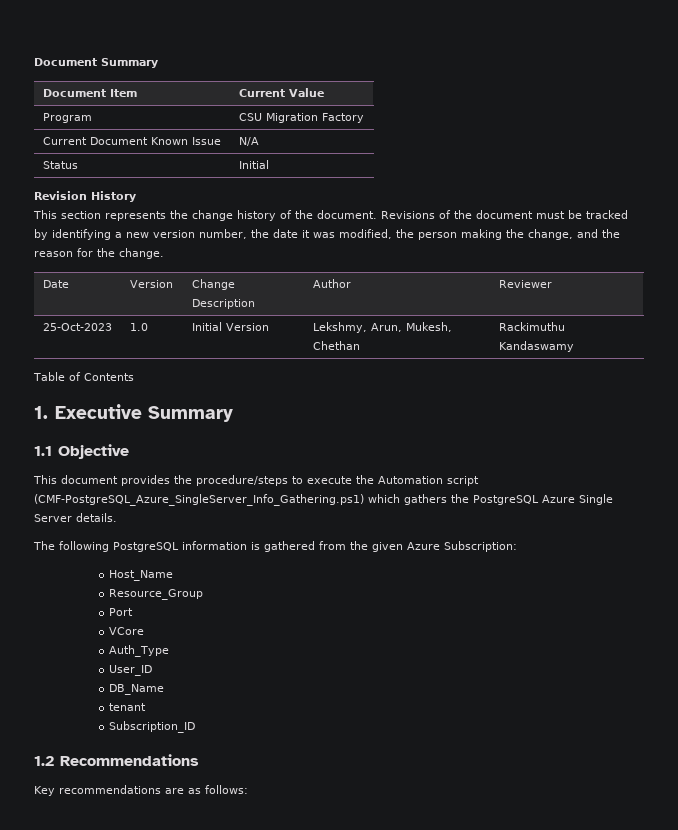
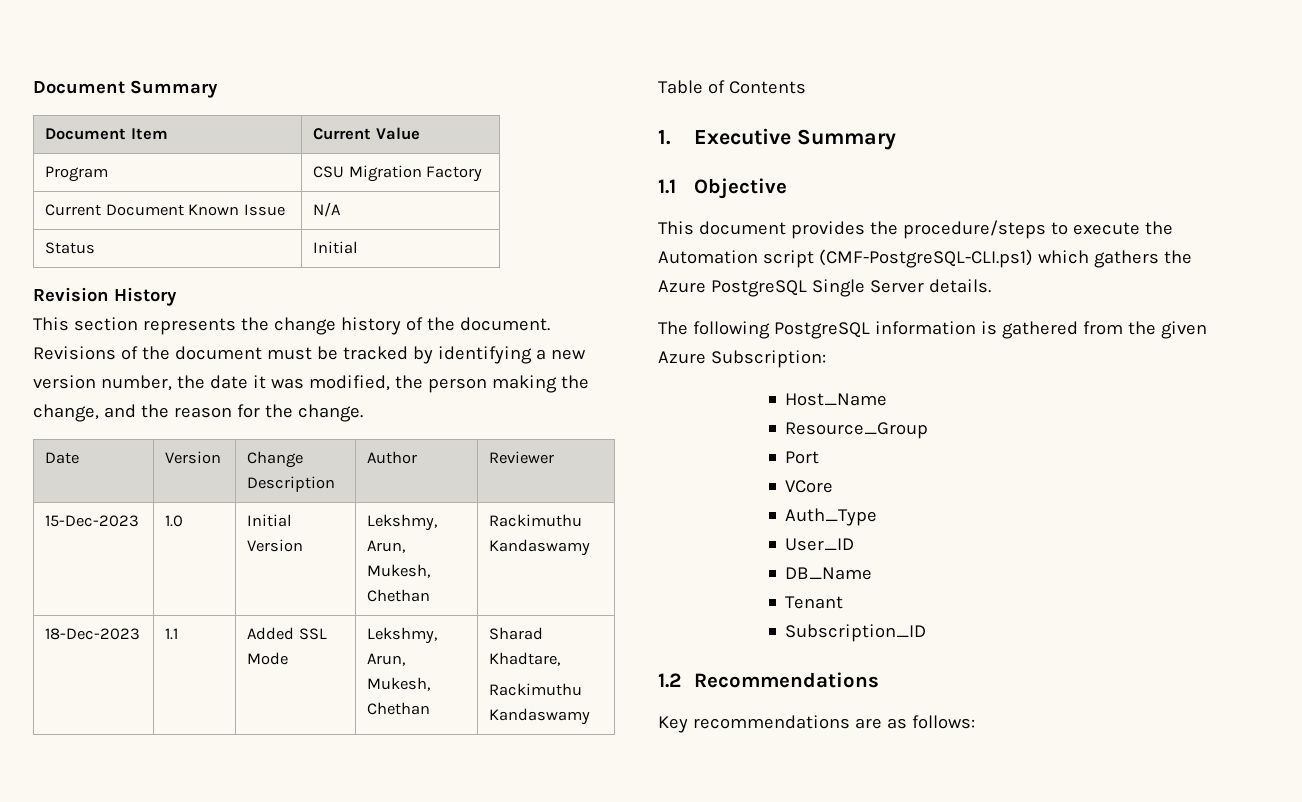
[42,323,112,331] 25-Oct-2023 -> [45,515,140,527] 15-Dec-2023
(574, 346) none -> [45,628,141,640] [165,628,179,640] [247,627,327,640] [247,652,289,665] [367,627,438,644] [367,653,406,666] [367,677,431,691] [367,702,431,715] [489,627,544,640] [489,652,561,666] [489,683,583,696] [489,708,591,725] // 18-Dec-2023 | 1.1 | Added SSL Mode | Lekshmy, Arun, Mukesh, Chethan | Sharad Khadtare, // Rackimuthu Kandaswamy
[34,494,364,506] (CMF-PostgreSQL_Azure_SingleServer_Info_Gathering.ps1) -> [818,249,1033,268] (CMF-PostgreSQL-CLI.ps1)
[473,495,575,505] PostgreSQL Azure -> [658,280,807,297] Azure PostgreSQL
[109,703,147,711] tenant -> [785,596,844,609] Tenant

